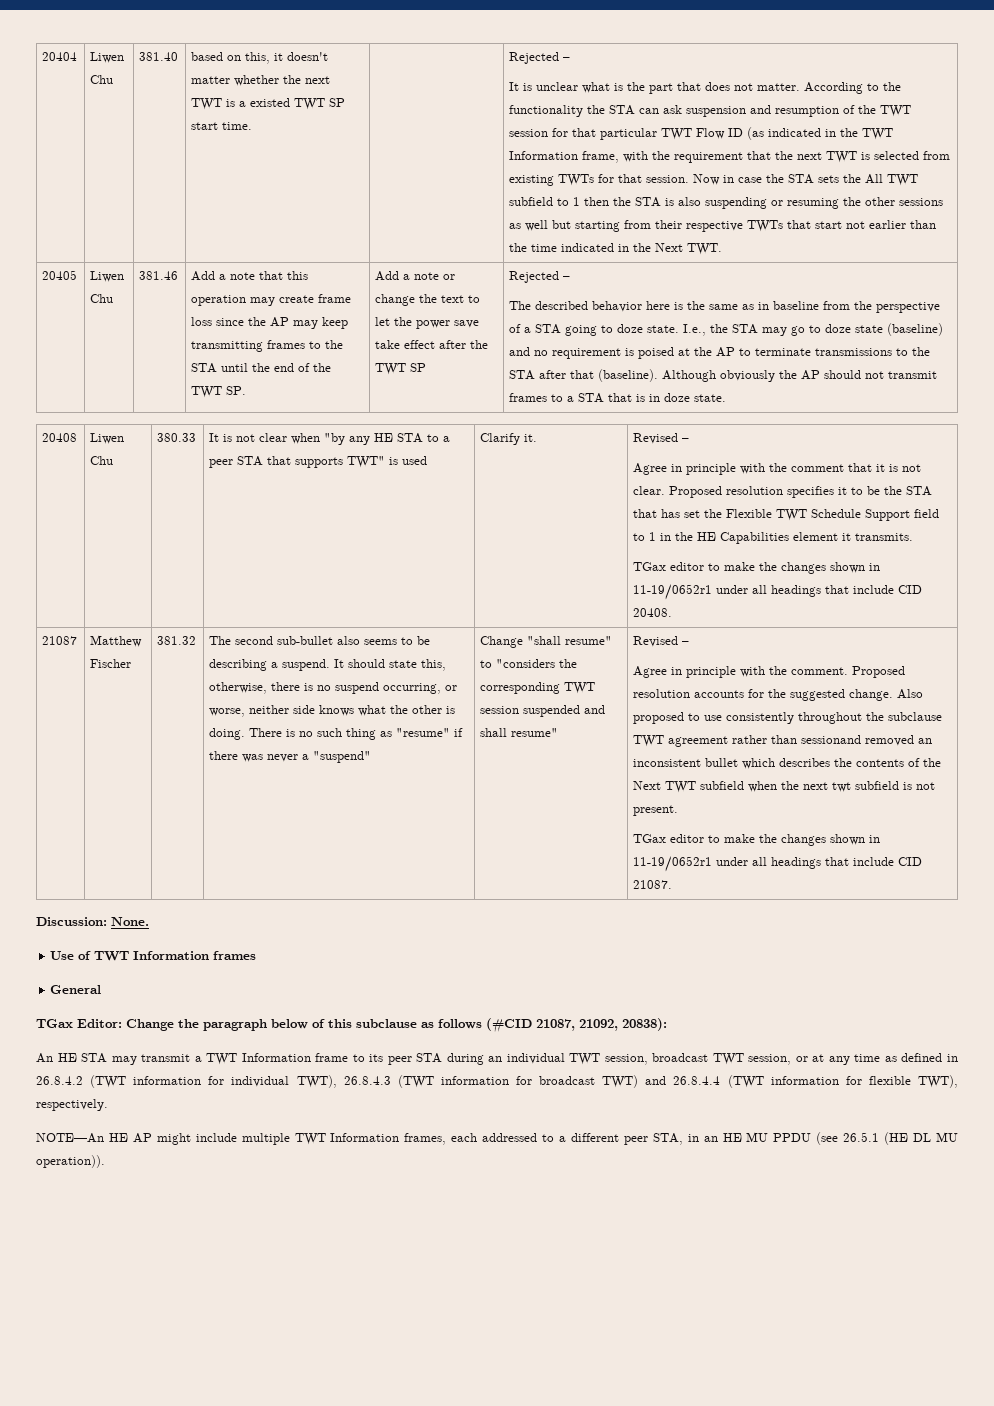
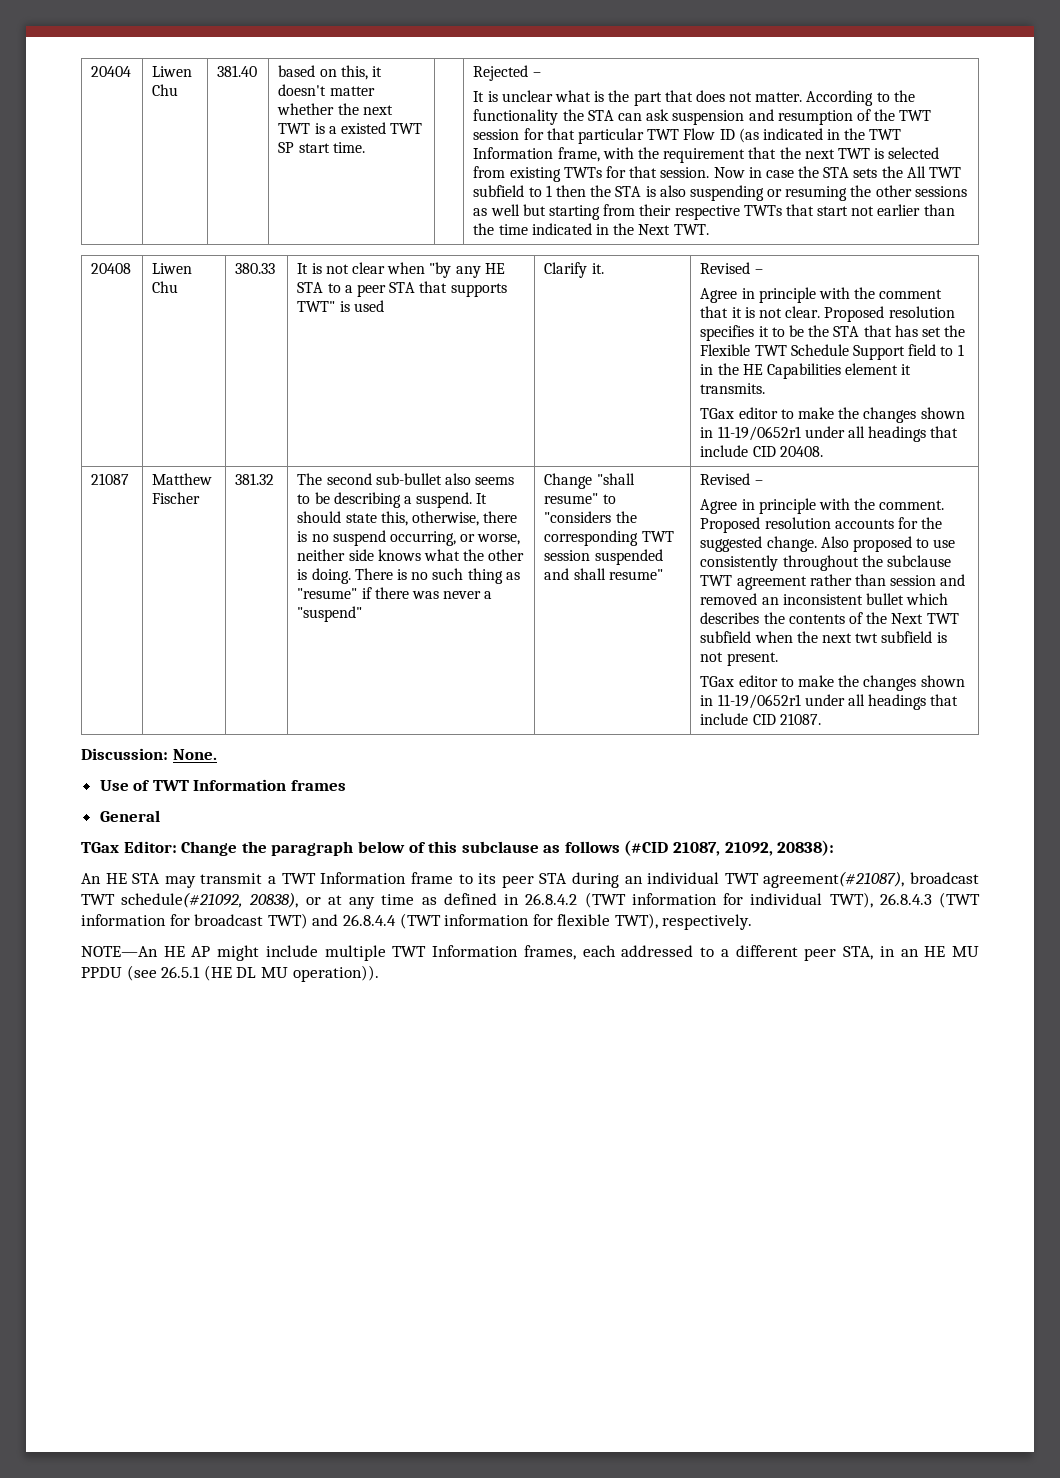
[42,270,78,280] [90,271,125,282] [90,294,114,303] [139,271,179,280] [191,271,309,281] [191,294,352,306] [191,317,349,329] [191,340,344,352] [191,363,332,373] [191,386,247,398] [375,271,456,281] [375,294,481,306] [375,317,480,329] [375,340,489,349] [375,363,427,375] [509,271,571,283] [509,301,941,313] [509,323,944,336] [509,347,931,359] [509,369,938,382] [509,393,727,403] // 20405 | Liwen Chu | 381.46 | Add a note that this operation may create frame loss since the AP may keep transmitting frames to the STA until the end of the TWT SP. | Add a note or change the text to let the power save take effect after the TWT SP | Rejected – // The described behavior here is the same as in baseline from the perspective of a STA going to doze state. I.e., the STA may go to doze state (baseline) and no requirement is poised at the AP to terminate transmissions to the STA after that (baseline). Although obviously the AP should not transmit frames to a STA that is in doze state. -> (709, 229) none
[801,735,862,744] sessionand -> [890,574,966,586] session and
[604,1054,648,1065] session, -> [763,871,905,888] agreement(#21087),
[748,1054,792,1065] session, -> [121,892,299,908] schedule(#21092, 20838),

